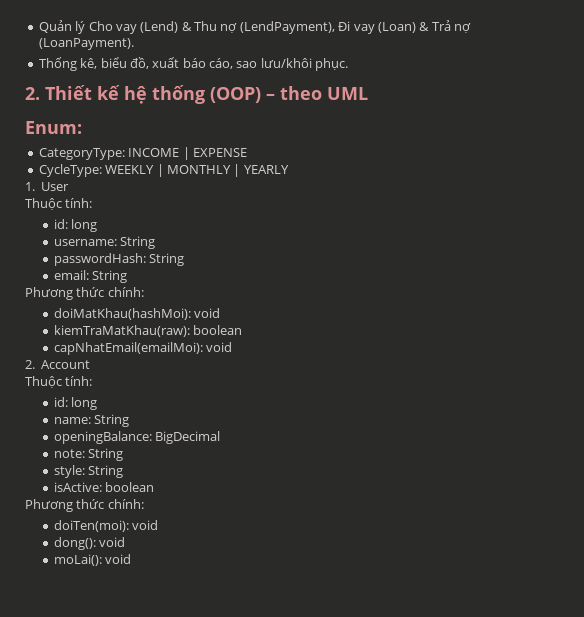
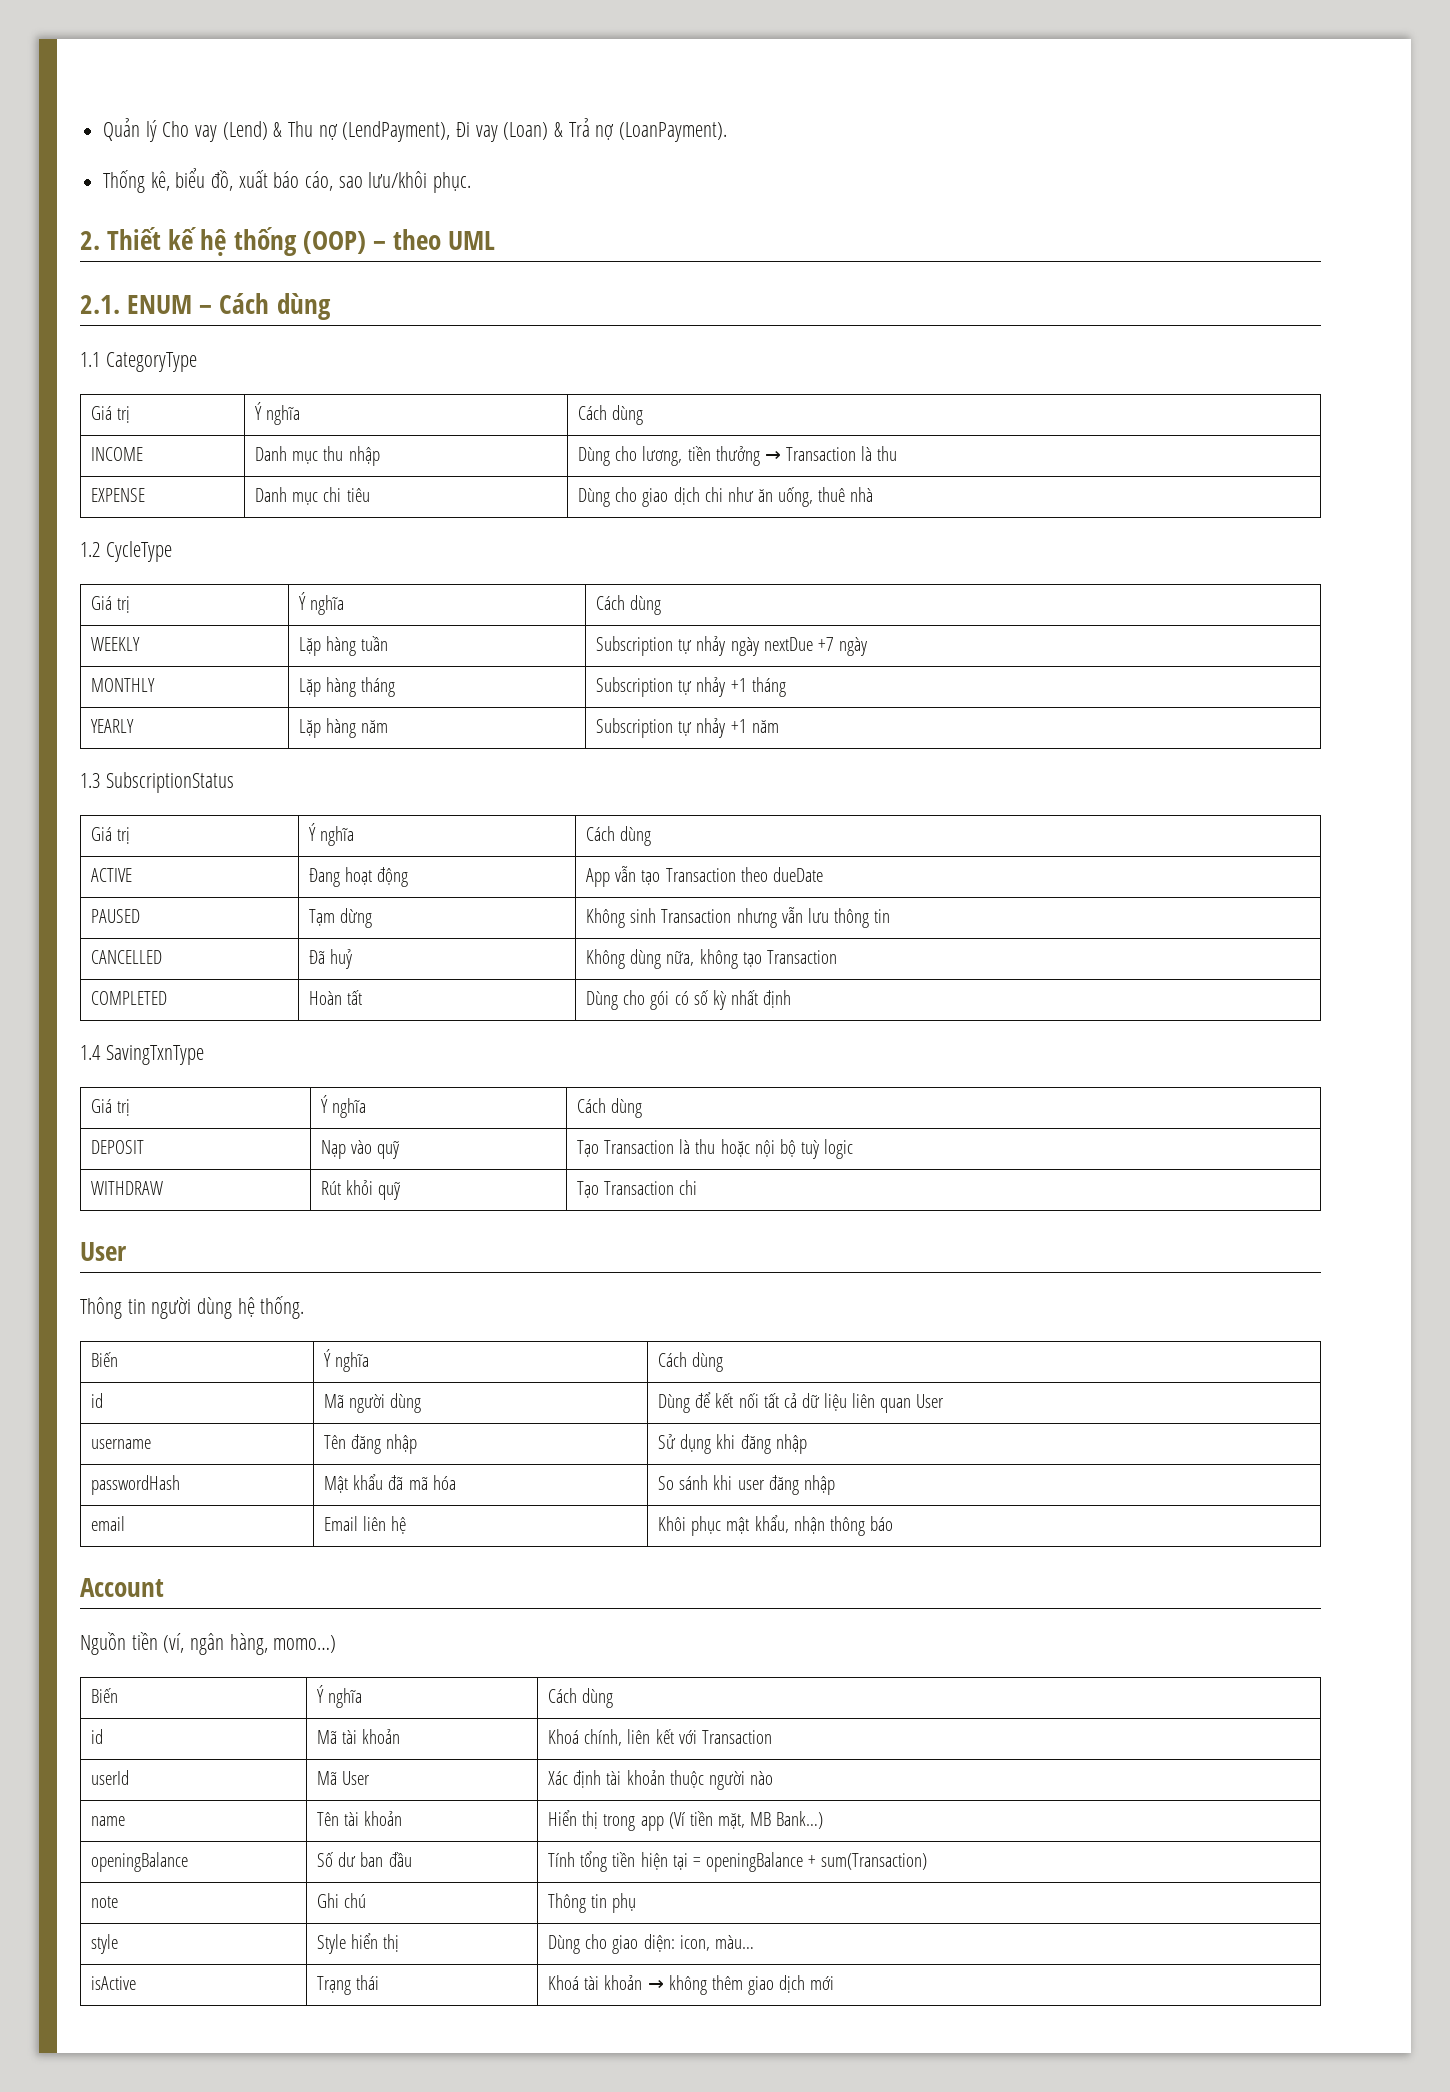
[25,121,82,134] [38,147,247,160] [38,164,289,177] [25,182,70,191] [25,198,93,210] [53,219,98,232] [53,236,156,249] [53,253,185,266] [53,270,128,283] [25,287,144,300] [53,308,221,320] [53,325,243,337] [53,342,233,355] [25,360,91,369] [25,376,93,388] [53,397,98,410] [53,414,130,427] [53,431,221,444] [53,448,124,461] [53,465,124,478] [53,482,155,492] [25,499,144,512] [53,520,159,532] [53,537,126,550] [53,554,132,566] Enum: // CategoryType: INCOME | EXPENSE // CycleType: WEEKLY | MONTHLY | YEARLY // 1. User // Thuộc tính: // id: long // username: String // passwordHash: String // email: String // Phương thức chính: // doiMatKhau(hashMoi): void // kiemTraMatKhau(raw): boolean // capNhatEmail(emailMoi): void // 2. Account // Thuộc tính: // id: long // name: String // openingBalance: BigDecimal // note: String // style: String // isActive: boolean // Phương thức chính: // doiTen(moi): void // dong(): void // moLai(): void -> [80,293,331,320] [80,352,197,372] [91,406,131,423] [255,402,301,425] [578,405,644,425] [91,447,144,461] [255,446,380,466] [578,446,898,466] [91,488,146,502] [255,487,370,505] [578,487,874,507] [80,541,172,562] [91,596,131,613] [299,592,345,615] [596,595,662,615] [91,637,141,651] [299,636,389,656] [596,636,867,656] [91,678,156,692] [299,677,396,697] [596,677,786,697] [91,719,135,733] [299,718,389,738] [596,718,779,738] [80,772,234,793] [91,827,131,844] [309,823,355,846] [586,826,652,846] [91,868,133,882] [309,867,409,887] [586,866,823,887] [91,909,141,923] [309,908,373,928] [586,907,891,928] [91,950,163,964] [309,949,353,969] [586,949,837,969] [91,991,168,1005] [309,990,363,1005] [586,990,792,1010] [80,1045,204,1065] [91,1099,131,1116] [321,1095,367,1118] [577,1098,643,1118] [91,1140,145,1154] [321,1140,400,1159] [577,1139,854,1159] [91,1181,164,1195] [321,1180,401,1200] [577,1180,698,1198] [80,1242,127,1261] [80,1296,305,1319] [91,1352,119,1367] [324,1349,370,1372] [658,1352,724,1372] [91,1393,104,1408] [324,1393,422,1413] [658,1392,945,1413] [91,1439,152,1449] [324,1434,418,1454] [658,1434,807,1454] [91,1475,181,1495] [324,1474,456,1493] [658,1475,835,1495] [91,1516,126,1531] [324,1516,407,1534] [658,1515,893,1536] [80,1578,164,1597] [80,1632,337,1655] [91,1688,119,1703] [317,1685,363,1708] [548,1688,614,1708] [91,1729,104,1744] [317,1729,401,1744] [548,1729,772,1746] [91,1770,130,1785] [317,1771,371,1785] [548,1770,773,1790] [91,1816,126,1826] [317,1811,403,1826] [548,1810,824,1831] [91,1852,189,1872] [317,1852,412,1867] [548,1851,928,1872] [91,1896,119,1908] [317,1893,367,1908] [548,1893,637,1913] [91,1934,119,1954] [317,1933,400,1954] [548,1934,754,1954] [91,1976,137,1990] [317,1975,380,1995] [548,1975,835,1995] 2.1. ENUM – Cách dùng // 1.1 CategoryType // Giá trị | Ý nghĩa | Cách dùng // INCOME | Danh mục thu nhập | Dùng cho lương, tiền thưởng → Transaction là thu // EXPENSE | Danh mục chi tiêu | Dùng cho giao dịch chi như ăn uống, thuê nhà // 1.2 CycleType // Giá trị | Ý nghĩa | Cách dùng // WEEKLY | Lặp hàng tuần | Subscription tự nhảy ngày nextDue +7 ngày // MONTHLY | Lặp hàng tháng | Subscription tự nhảy +1 tháng // YEARLY | Lặp hàng năm | Subscription tự nhảy +1 năm // 1.3 SubscriptionStatus // Giá trị | Ý nghĩa | Cách dùng // ACTIVE | Đang hoạt động | App vẫn tạo Transaction theo dueDate // PAUSED | Tạm dừng | Không sinh Transaction nhưng vẫn lưu thông tin // CANCELLED | Đã huỷ | Không dùng nữa, không tạo Transaction // COMPLETED | Hoàn tất | Dùng cho gói có số kỳ nhất định // 1.4 SavingTxnType // Giá trị | Ý nghĩa | Cách dùng // DEPOSIT | Nạp vào quỹ | Tạo Transaction là thu hoặc nội bộ tuỳ logic // WITHDRAW | Rút khỏi quỹ | Tạo Transaction chi // User // Thông tin người dùng hệ thống. // Biến | Ý nghĩa | Cách dùng // id | Mã người dùng | Dùng để kết nối tất cả dữ liệu liên quan User // username | Tên đăng nhập | Sử dụng khi đăng nhập // passwordHash | Mật khẩu đã mã hóa | So sánh khi user đăng nhập // email | Email liên hệ | Khôi phục mật khẩu, nhận thông báo // Account // Nguồn tiền (ví, ngân hàng, momo…) // Biến | Ý nghĩa | Cách dùng // id | Mã tài khoản | Khoá chính, liên kết với Transaction // userId | Mã User | Xác định tài khoản thuộc người nào // name | Tên tài khoản | Hiển thị trong app (Ví tiền mặt, MB Bank…) // openingBalance | Số dư ban đầu | Tính tổng tiền hiện tại = openingBalance + sum(Transaction) // note | Ghi chú | Thông tin phụ // style | Style hiển thị | Dùng cho giao diện: icon, màu… // isActive | Trạng thái | Khoá tài khoản → không thêm giao dịch mới

